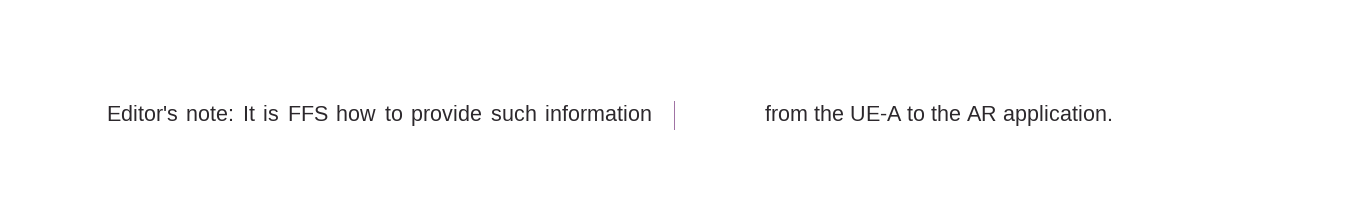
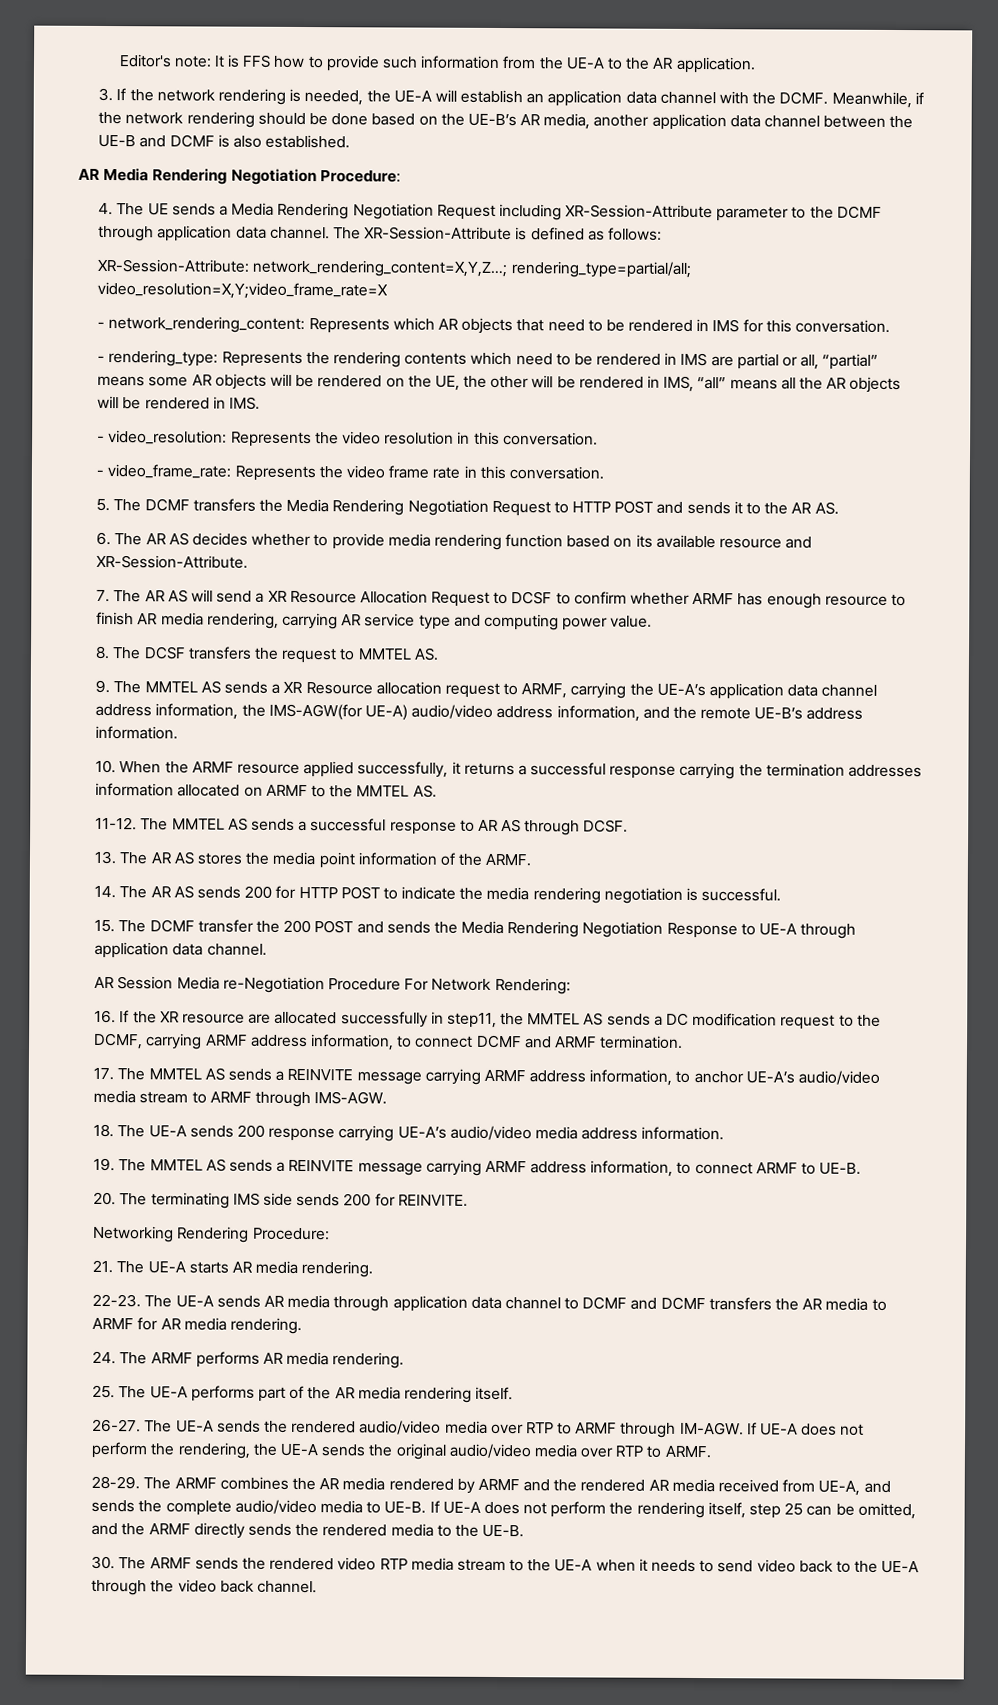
(1113, 115) none -> [98,87,924,109] [98,111,914,131] [98,134,351,149] [78,167,401,186] [98,202,882,222] [98,225,662,242] [97,258,691,278] [97,281,389,300] [97,316,891,335] [97,350,879,370] [97,373,902,394] [97,395,261,410] [97,430,598,448] [96,464,604,482] [96,498,839,517] [96,531,813,551] [96,554,249,569] [96,589,906,609] [96,611,653,631] [95,645,439,664] [95,679,878,700] [95,703,864,722] [95,725,179,740] [95,759,923,780] [95,782,437,798] [95,816,629,836] [94,850,532,869] [94,885,782,904] [94,919,857,939] [94,941,267,959] [94,976,571,995] [94,1009,881,1030] [94,1032,684,1051] [93,1067,881,1086] [93,1089,388,1108] [93,1123,725,1142] [93,1157,862,1177] [93,1191,468,1209] [93,1225,330,1243] [92,1259,374,1278] [92,1293,887,1312] [92,1317,303,1335] [92,1350,405,1369] [92,1384,514,1403] [92,1418,865,1438] [91,1441,711,1460] [91,1475,891,1496] [91,1499,916,1520] [91,1522,525,1539] [91,1555,920,1574] [91,1579,318,1596] // 3. If the network rendering is needed, the UE-A will establish an application data channel with the DCMF. Meanwhile, if the network rendering should be done based on the UE-B’s AR media, another application data channel between the UE-B and DCMF is also established. // AR Media Rendering Negotiation Procedure: // 4. The UE sends a Media Rendering Negotiation Request including XR-Session-Attribute parameter to the DCMF through application data channel. The XR-Session-Attribute is defined as follows: // XR-Session-Attribute: network_rendering_content=X,Y,Z…; rendering_type=partial/all; video_resolution=X,Y;video_frame_rate=X // - network_rendering_content: Represents which AR objects that need to be rendered in IMS for this conversation. // - rendering_type: Represents the rendering contents which need to be rendered in IMS are partial or all, “partial” means some AR objects will be rendered on the UE, the other will be rendered in IMS, “all” means all the AR objects will be rendered in IMS. // - video_resolution: Represents the video resolution in this conversation. // - video_frame_rate: Represents the video frame rate in this conversation. // 5. The DCMF transfers the Media Rendering Negotiation Request to HTTP POST and sends it to the AR AS. // 6. The AR AS decides whether to provide media rendering function based on its available resource and XR-Session-Attribute. // 7. The AR AS will send a XR Resource Allocation Request to DCSF to confirm whether ARMF has enough resource to finish AR media rendering, carrying AR service type and computing power value. // 8. The DCSF transfers the request to MMTEL AS. // 9. The MMTEL AS sends a XR Resource allocation request to ARMF, carrying the UE-A’s application data channel address information, the IMS-AGW(for UE-A) audio/video address information, and the remote UE-B’s address information. // 10. When the ARMF resource applied successfully, it returns a successful response carrying the termination addresses information allocated on ARMF to the MMTEL AS. // 11-12. The MMTEL AS sends a successful response to AR AS through DCSF. // 13. The AR AS stores the media point information of the ARMF. // 14. The AR AS sends 200 for HTTP POST to indicate the media rendering negotiation is successful. // 15. The DCMF transfer the 200 POST and sends the Media Rendering Negotiation Response to UE-A through application data channel. // AR Session Media re-Negotiation Procedure For Network Rendering: // 16. If the XR resource are allocated successfully in step11, the MMTEL AS sends a DC modification request to the DCMF, carrying ARMF address information, to connect DCMF and ARMF termination. // 17. The MMTEL AS sends a REINVITE message carrying ARMF address information, to anchor UE-A’s audio/video media stream to ARMF through IMS-AGW. // 18. The UE-A sends 200 response carrying UE-A’s audio/video media address information. // 19. The MMTEL AS sends a REINVITE message carrying ARMF address information, to connect ARMF to UE-B. // 20. The terminating IMS side sends 200 for REINVITE. // Networking Rendering Procedure: // 21. The UE-A starts AR media rendering. // 22-23. The UE-A sends AR media through application data channel to DCMF and DCMF transfers the AR media to ARMF for AR media rendering. // 24. The ARMF performs AR media rendering. // 25. The UE-A performs part of the AR media rendering itself. // 26-27. The UE-A sends the rendered audio/video media over RTP to ARMF through IM-AGW. If UE-A does not perform the rendering, the UE-A sends the original audio/video media over RTP to ARMF. // 28-29. The ARMF combines the AR media rendered by ARMF and the rendered AR media received from UE-A, and sends the complete audio/video media to UE-B. If UE-A does not perform the rendering itself, step 25 can be omitted, and the ARMF directly sends the rendered media to the UE-B. // 30. The ARMF sends the rendered video RTP media stream to the UE-A when it needs to send video back to the UE-A through the video back channel.

